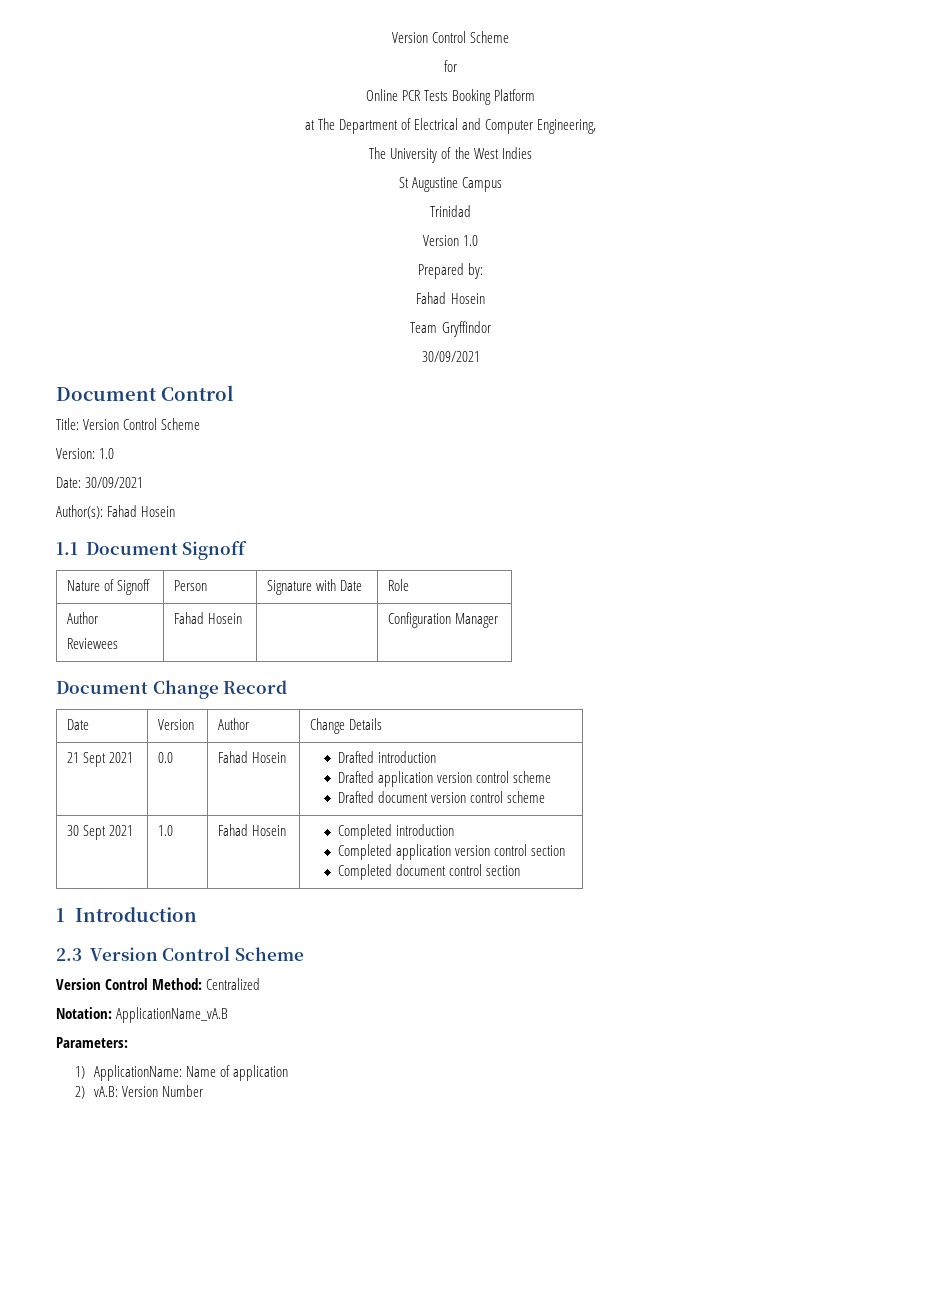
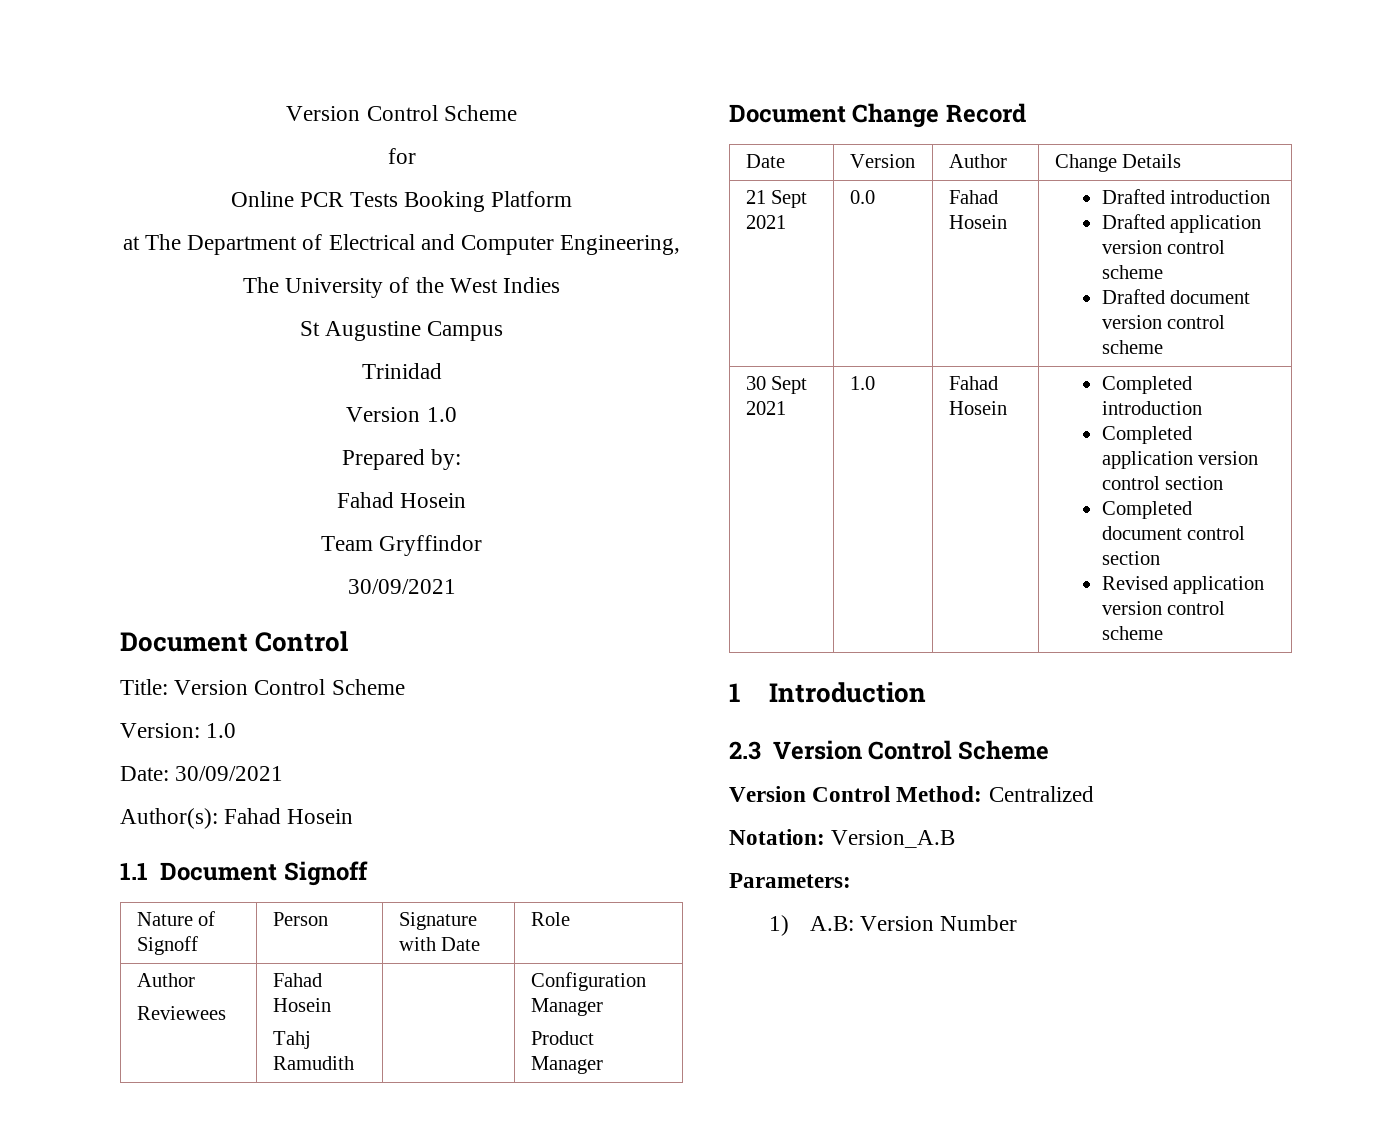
(243, 618) none -> [272,1031,311,1049] [272,1056,354,1070] // Tahj Ramudith
(499, 620) none -> [530,1031,594,1045] [530,1056,603,1074] // Product Manager
(521, 870) none -> [1101,576,1265,594] [1101,601,1226,615] [1101,626,1163,640] // Revised application version control scheme
[116,1007,229,1023] ApplicationName_vA.B -> [831,830,956,848] Version_A.B
[94,1065,289,1081] [75,1086,119,1099] ApplicationName: Name of application // 2) vA.B: -> [809,916,854,931] A.B:

